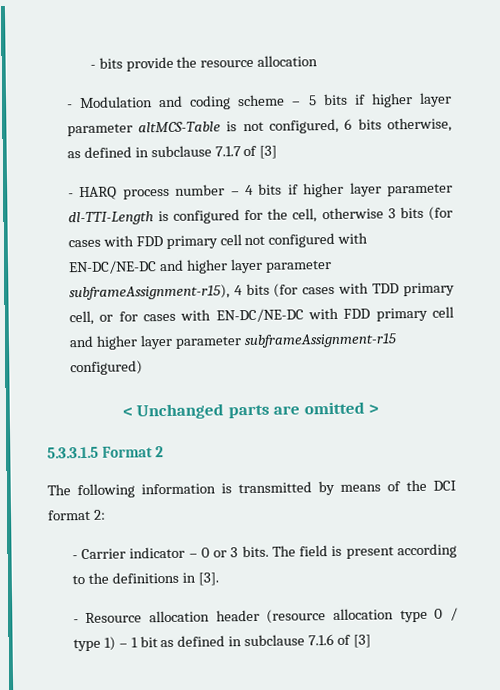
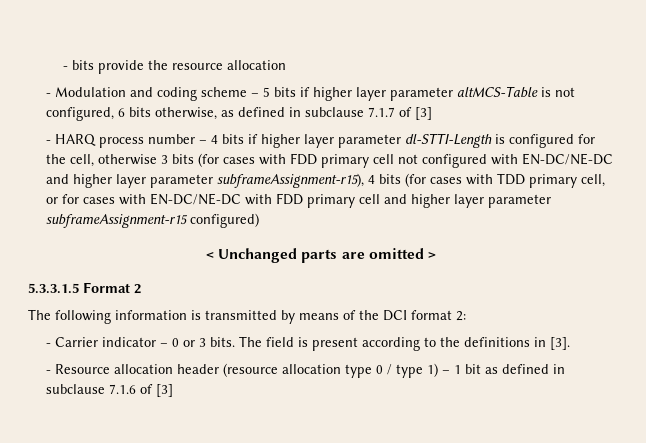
[67,211,154,226] dl-TTI-Length -> [404,133,492,148] dl-STTI-Length

